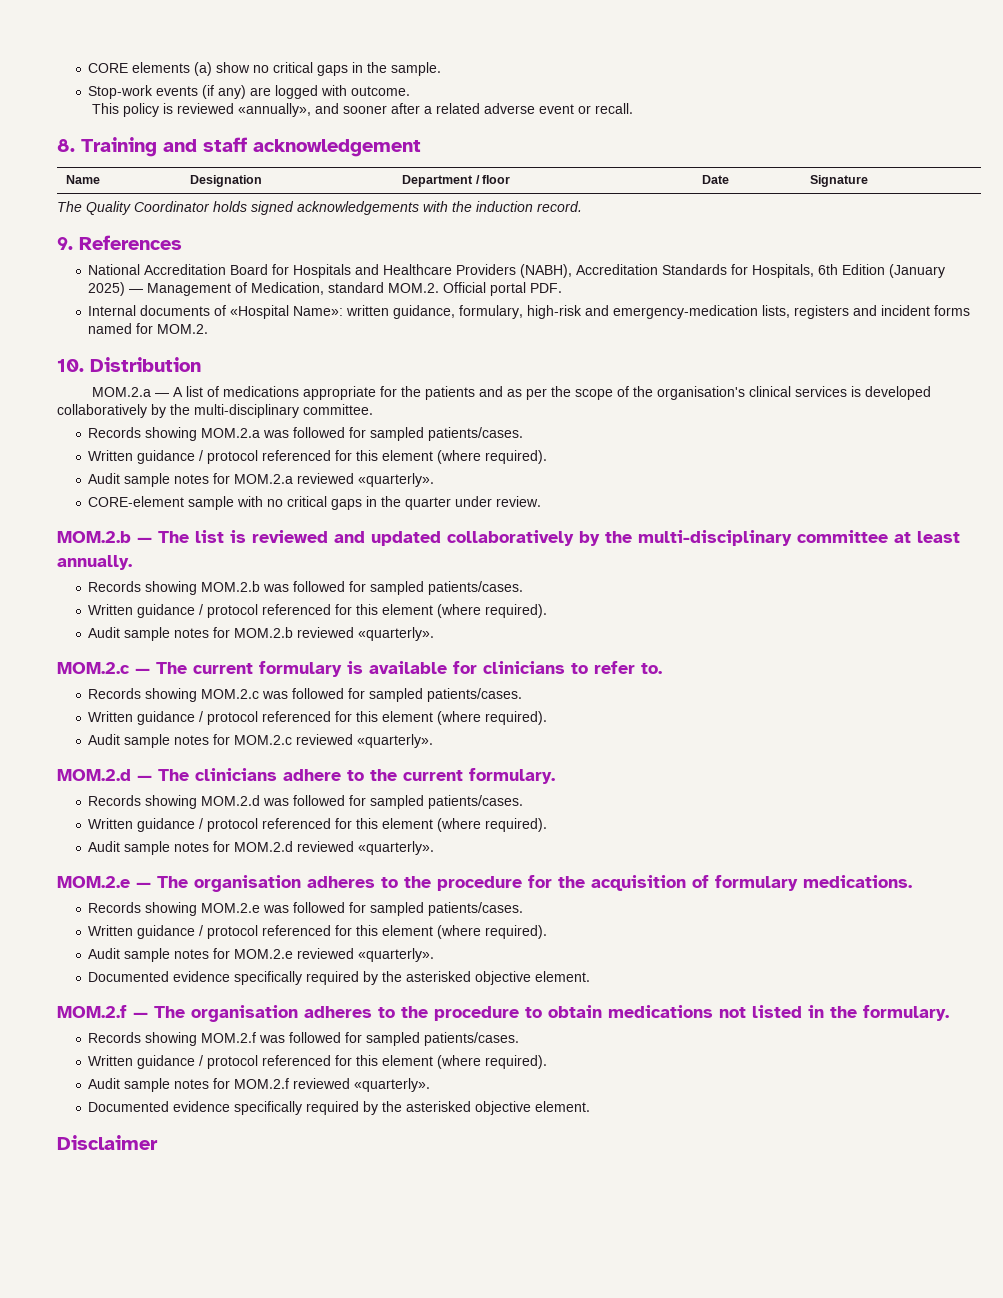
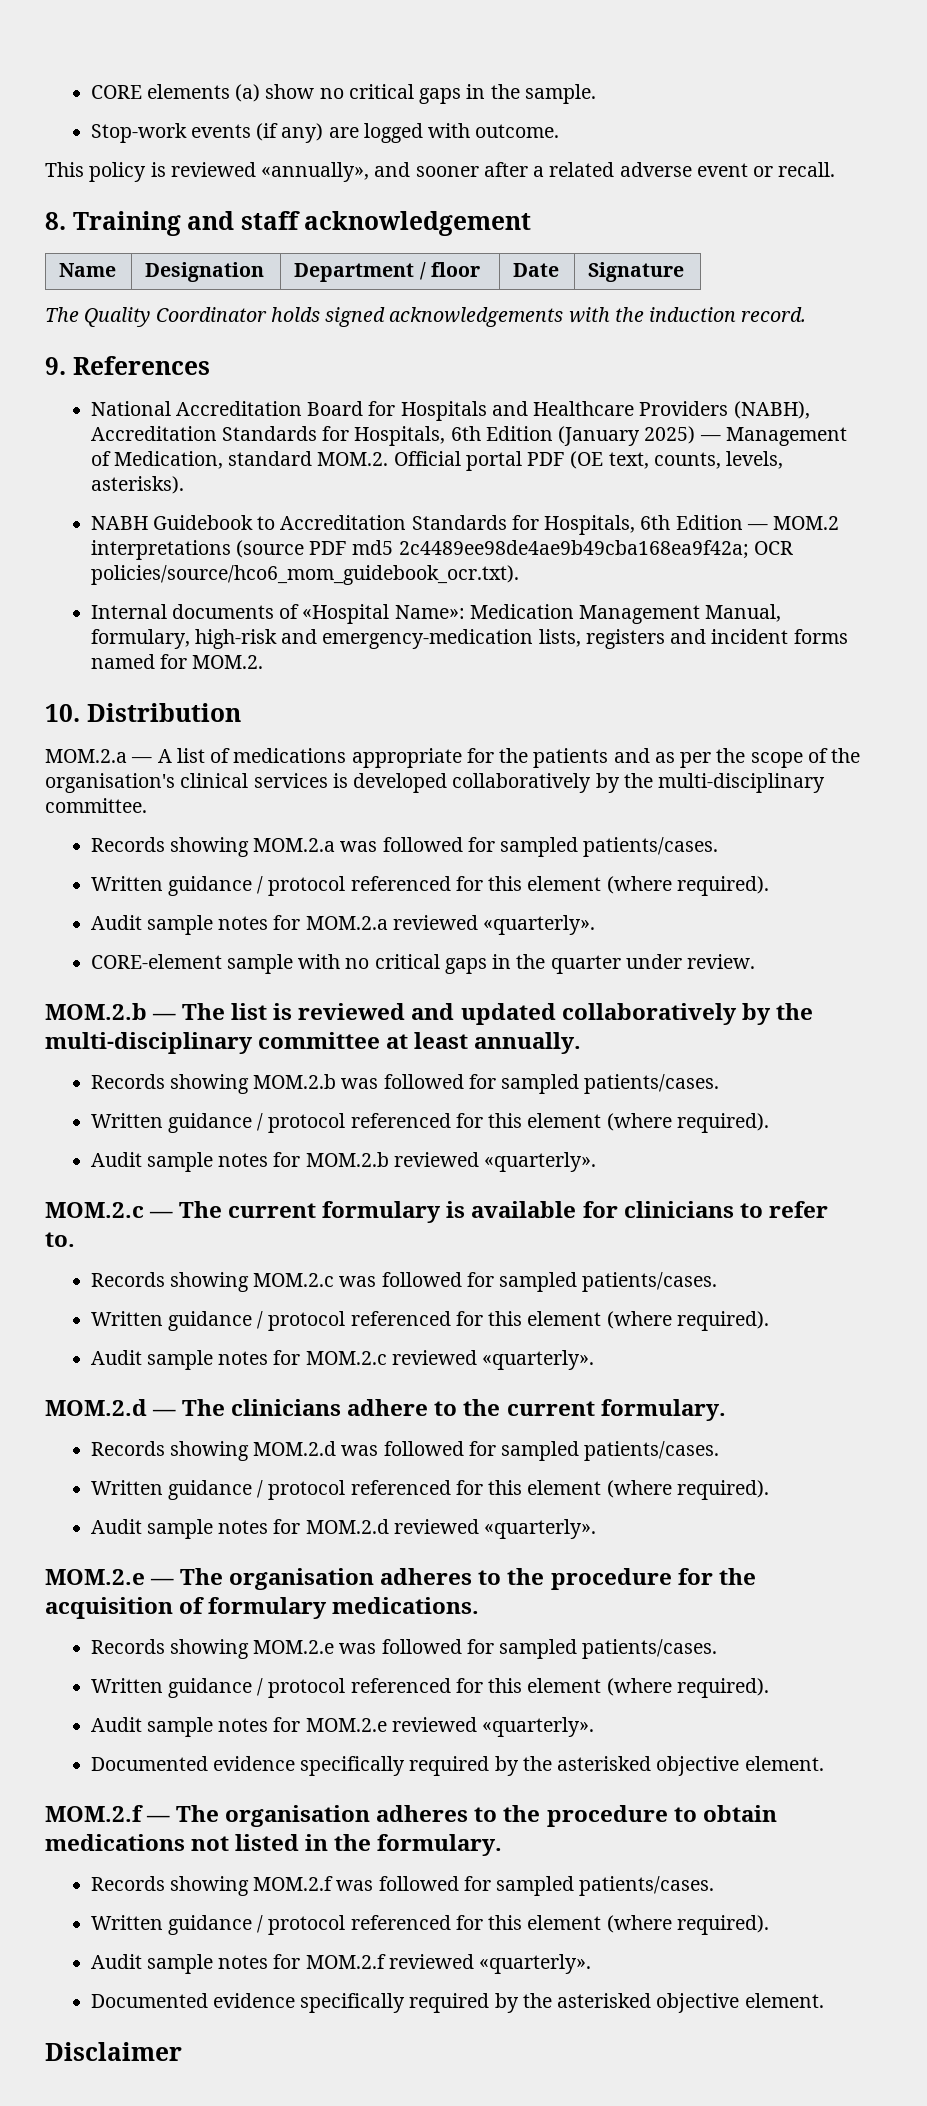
[530,283,563,293] PDF. -> [527,451,784,469] [90,476,184,494] [90,515,840,535] [90,540,793,560] [90,565,519,585] PDF (OE text, counts, levels, asterisks). // NABH Guidebook to Accreditation Standards for Hospitals, 6th Edition — MOM.2 interpretations (source PDF md5 2c4489ee98de4ae9b49cba168ea9f42a; OCR policies/source/hco6_mom_guidebook_ocr.txt).
[346,305,456,319] written guidance, -> [469,604,782,624] Medication Management Manual,

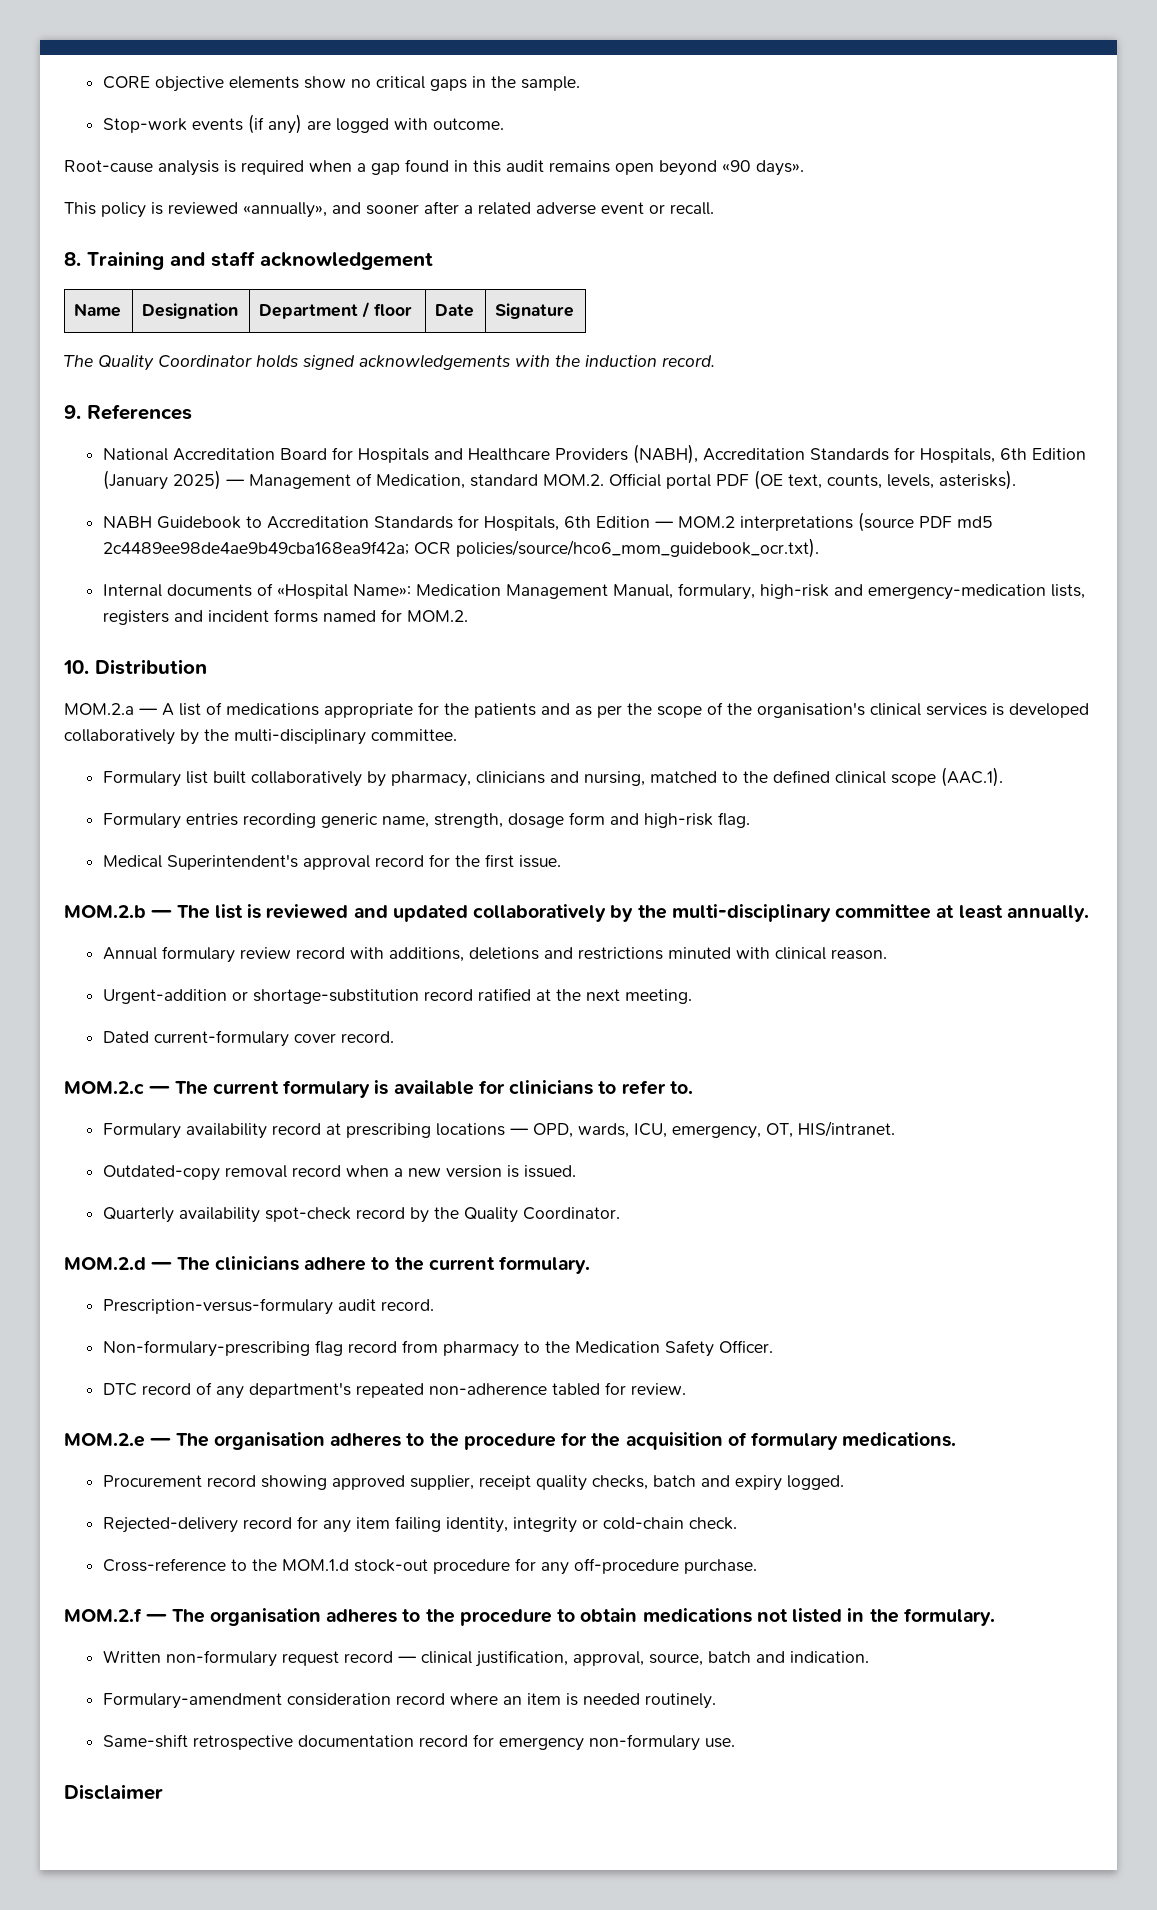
[146,84,261,102] elements (a) -> [155,76,300,92] objective elements
(560, 131) none -> [64,159,804,176] // Root-cause analysis is required when a gap found in this audit remains open beyond «90 days».
[90,837,719,857] [90,876,769,896] [90,915,596,935] [90,954,756,974] Records showing MOM.2.a was followed for sampled patients/cases. // Written guidance / protocol referenced for this element (where required). // Audit sample notes for MOM.2.a reviewed «quarterly». // CORE-element sample with no critical gaps in the quarter under review. -> [103,767,1004,787] [103,812,751,829] [103,854,562,870] Formulary list built collaboratively by pharmacy, clinicians and nursing, matched to the defined clinical scope (AAC.1). // Formulary entries recording generic name, strength, dosage form and high-risk flag. // Medical Superintendent's approval record for the first issue.
[90,1074,720,1094] [90,1113,769,1133] [90,1152,597,1172] Records showing MOM.2.b was followed for sampled patients/cases. // Written guidance / protocol referenced for this element (where required). // Audit sample notes for MOM.2.b reviewed «quarterly». -> [103,946,888,963] [103,988,693,1004] [103,1030,395,1047] Annual formulary review record with additions, deletions and restrictions minuted with clinical reason. // Urgent-addition or shortage-substitution record ratified at the next meeting. // Dated current-formulary cover record.
[90,1272,718,1292] [90,1311,769,1331] [90,1350,595,1370] Records showing MOM.2.c was followed for sampled patients/cases. // Written guidance / protocol referenced for this element (where required). // Audit sample notes for MOM.2.c reviewed «quarterly». -> [103,1121,896,1139] [103,1165,577,1181] [103,1207,621,1223] Formulary availability record at prescribing locations — OPD, wards, ICU, emergency, OT, HIS/intranet. // Outdated-copy removal record when a new version is issued. // Quarterly availability spot-check record by the Quality Coordinator.
[90,1441,720,1461] [90,1480,769,1500] [90,1519,597,1539] Records showing MOM.2.d was followed for sampled patients/cases. // Written guidance / protocol referenced for this element (where required). // Audit sample notes for MOM.2.d reviewed «quarterly». -> [103,1298,435,1315] [103,1340,774,1357] [103,1382,687,1399] Prescription-versus-formulary audit record. // Non-formulary-prescribing flag record from pharmacy to the Medication Safety Officer. // DTC record of any department's repeated non-adherence tabled for review.
[90,1639,718,1659] [90,1678,769,1698] [90,1717,595,1737] [90,1756,824,1776] Records showing MOM.2.e was followed for sampled patients/cases. // Written guidance / protocol referenced for this element (where required). // Audit sample notes for MOM.2.e reviewed «quarterly». // Documented evidence specifically required by the asterisked objective element. -> [103,1475,845,1491] [103,1516,738,1533] [103,1558,758,1575] Procurement record showing approved supplier, receipt quality checks, batch and expiry logged. // Rejected-delivery record for any item failing identity, integrity or cold-chain check. // Cross-reference to the MOM.1.d stock-out procedure for any off-procedure purchase.
[90,1876,715,1896] [90,1915,769,1935] [90,1954,592,1974] [90,1993,824,2013] Records showing MOM.2.f was followed for sampled patients/cases. // Written guidance / protocol referenced for this element (where required). // Audit sample notes for MOM.2.f reviewed «quarterly». // Documented evidence specifically required by the asterisked objective element. -> [103,1650,870,1667] [103,1693,717,1709] [103,1734,736,1751] Written non-formulary request record — clinical justification, approval, source, batch and indication. // Formulary-amendment consideration record where an item is needed routinely. // Same-shift retrospective documentation record for emergency non-formulary use.

